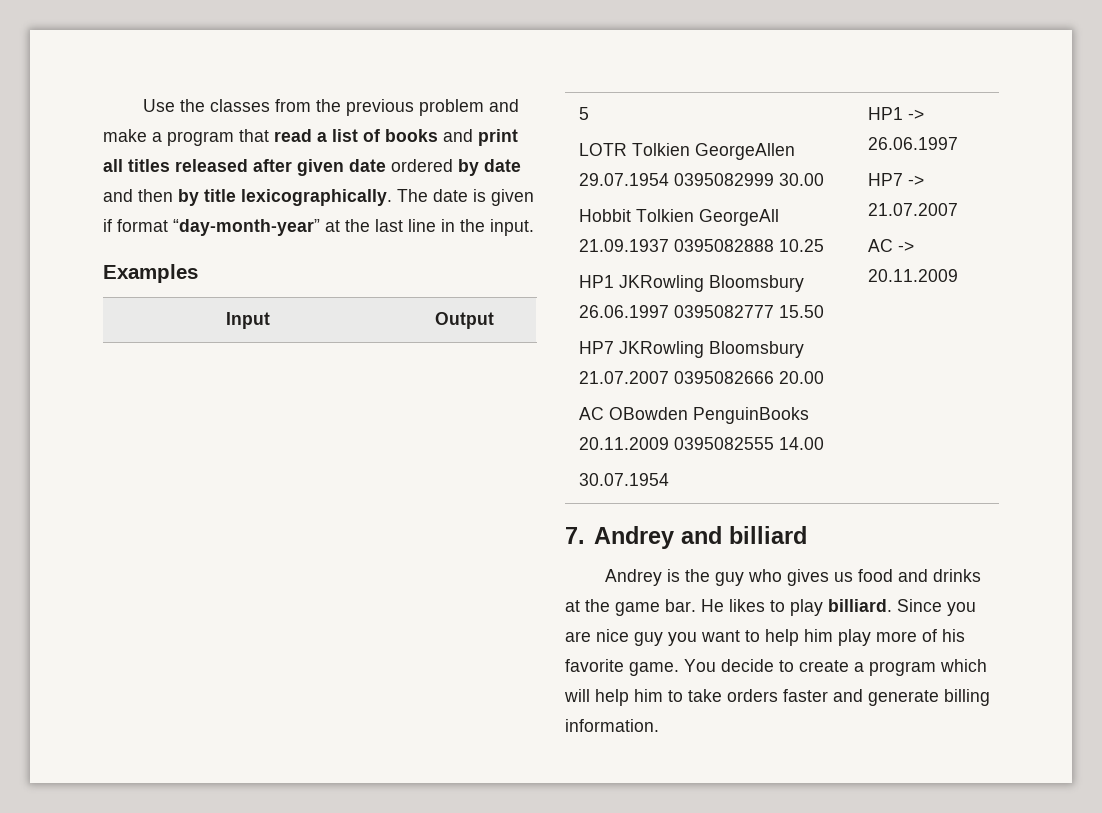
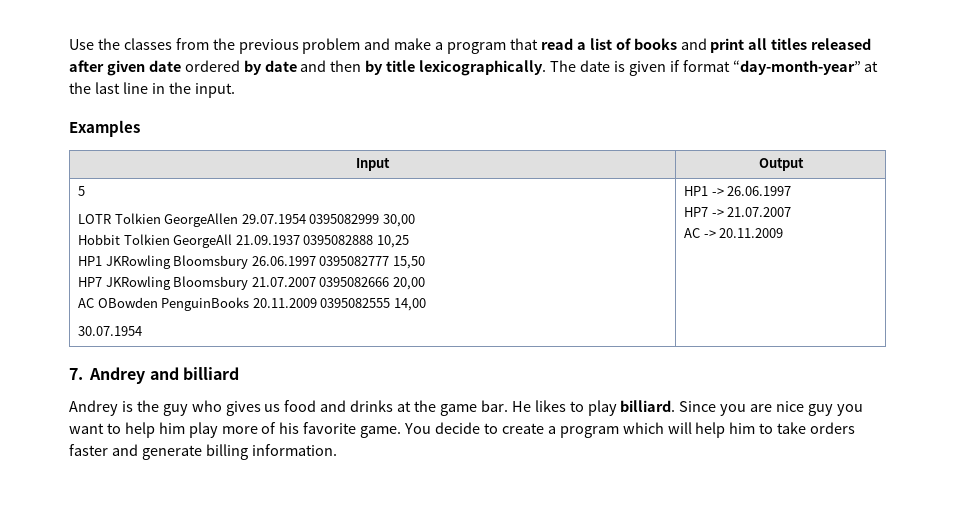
[778,173,824,186] 30.00 -> [382,214,415,227] 30,00
[778,239,824,252] 10.25 -> [376,235,409,248] 10,25
[778,305,824,318] 15.50 -> [392,256,425,269] 15,50
[778,371,824,384] 20.00 -> [392,277,425,290] 20,00
[778,437,824,450] 14.00 -> [393,298,426,311] 14,00

